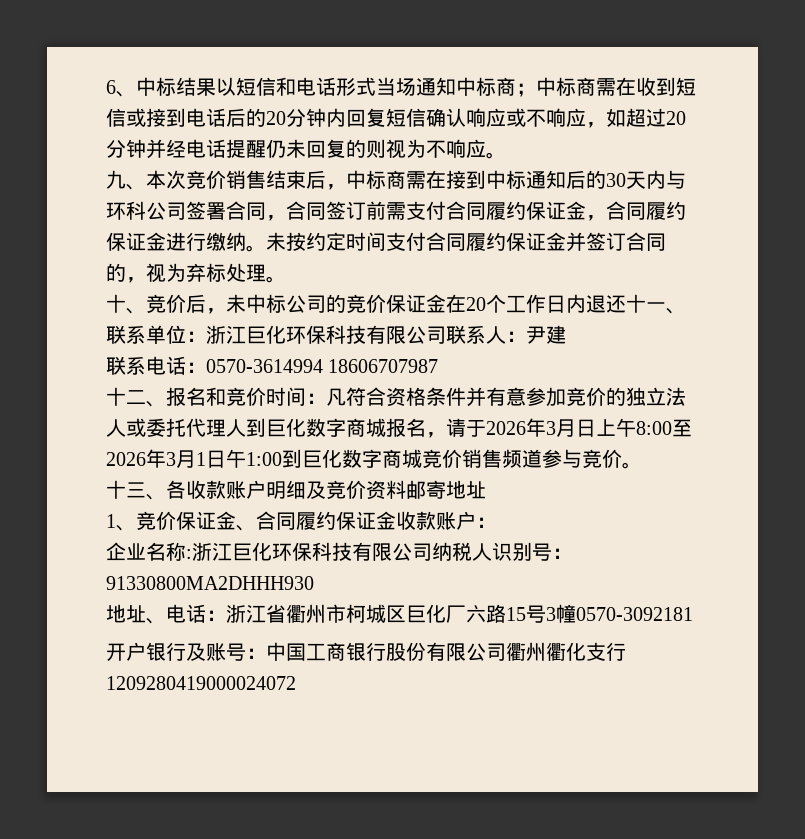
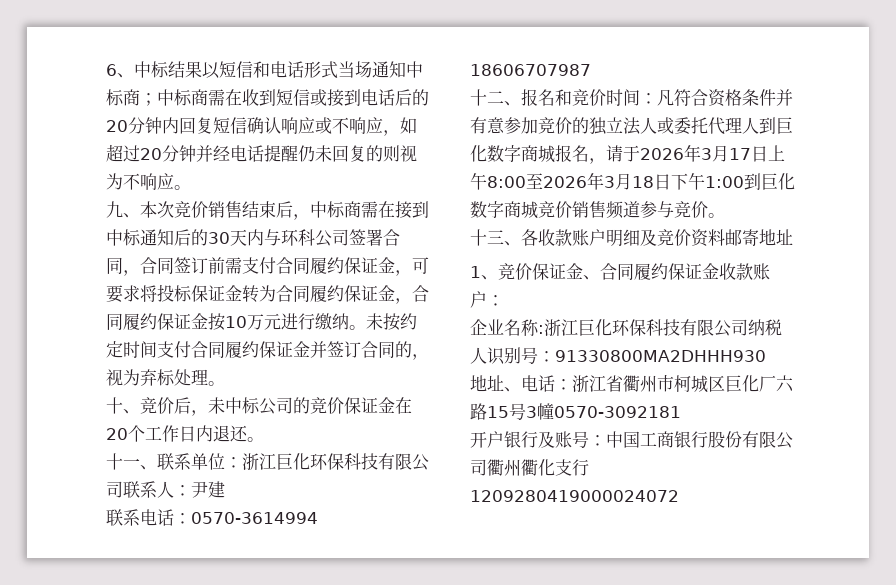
[606,201,686,220] [106,232,166,251] 合同履约保证金 -> [412,257,429,274] [106,284,429,304] [106,313,281,331] 可要求将投标保证金转为合同履约保证金，合同履约保证金按10万元
(626, 304) none -> [247,437,264,442] 。 //
(576, 428) none -> [729,148,751,160] 17
[196,450,226,468] 1日 -> [632,173,688,190] 18日下

